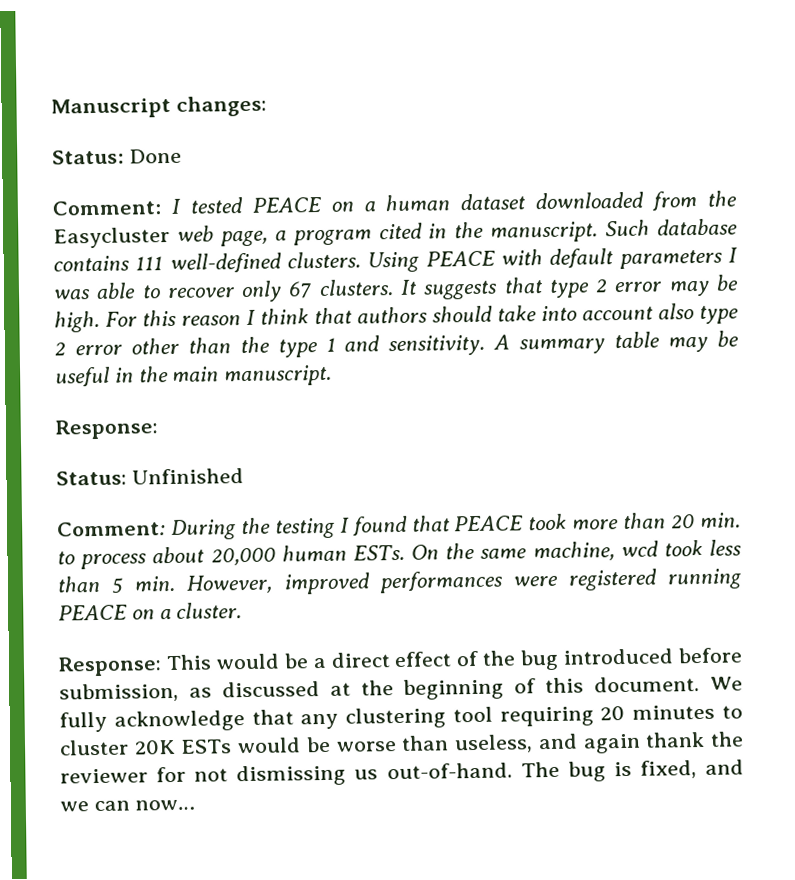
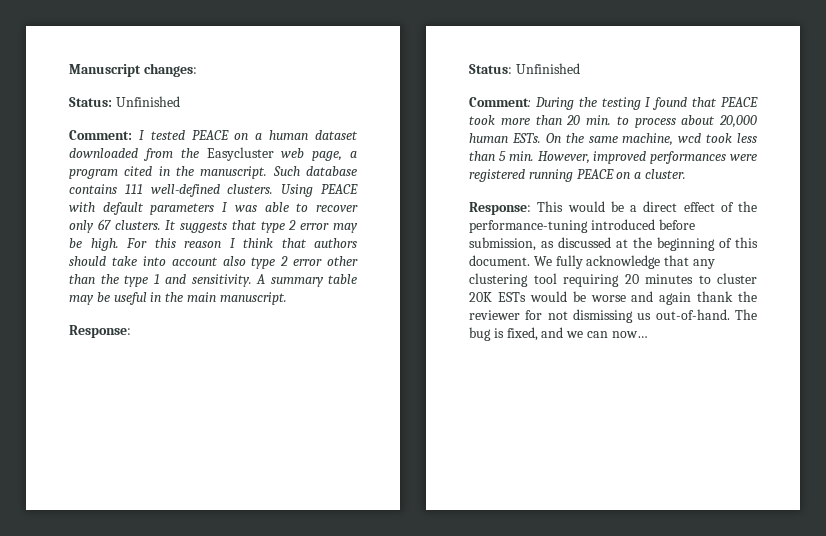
[128,148,182,164] Done -> [115,96,180,107] Unfinished
[520,649,560,671] bug -> [469,220,588,233] performance-tuning
[401,734,534,754] than useless, -> (626, 298) none

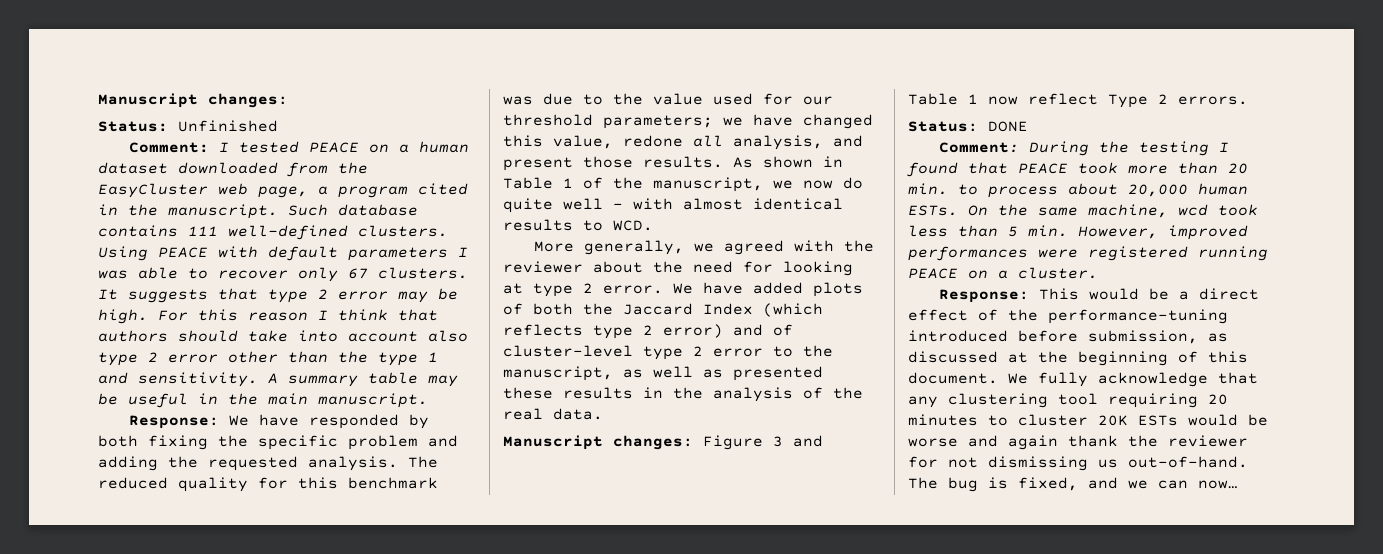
[206,147,274,161] Easycluster -> [98,183,208,198] EasyCluster
[469,63,580,74] // Status: Unfinished -> [229,414,430,429] [98,435,458,450] [98,456,438,471] [98,477,438,492] [503,93,833,105] [503,114,873,129] [503,135,863,150] [503,156,843,171] [503,177,863,192] [503,198,843,213] [503,219,653,231] [534,240,875,255] [503,261,853,276] [503,282,863,297] [503,303,823,317] [503,324,793,339] [503,345,833,360] [503,366,823,381] [503,387,863,402] [503,408,603,420] [503,435,823,450] [908,93,1248,108] [908,121,1028,132] We have responded by both fixing the specific problem and adding the requested analysis. The reduced quality for this benchmark was due to the value used for our threshold parameters; we have changed this value, redone all analysis, and present those results. As shown in Table 1 of the manuscript, we now do quite well – with almost identical results to WCD. // More generally, we agreed with the reviewer about the need for looking at type 2 error. We have added plots of both the Jaccard Index (which reflects type 2 error) and of cluster-level type 2 error to the manuscript, as well as presented these results in the analysis of the real data. // Manuscript changes: Figure 3 and Table 1 now reflect Type 2 errors. // Status: DONE

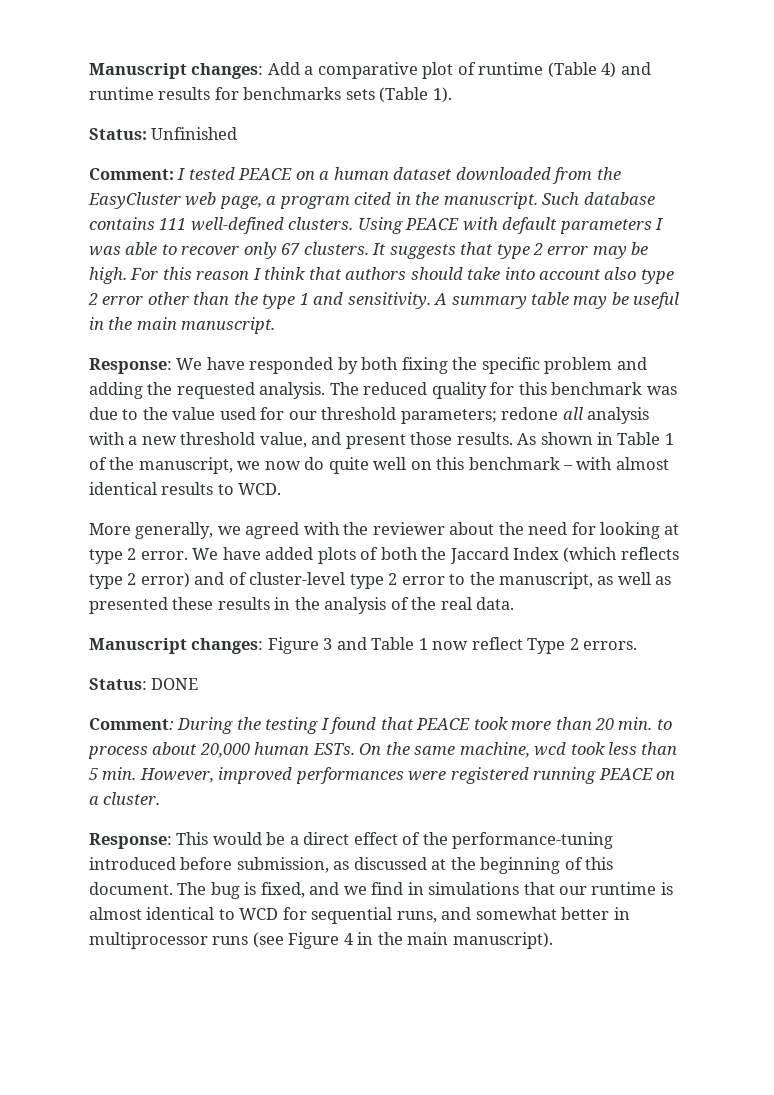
[98,93,288,108] Manuscript changes: -> [89,62,651,79] [89,87,452,103] Manuscript changes: Add a comparative plot of runtime (Table 4) and runtime results for benchmarks sets (Table 1).
[723,114,873,129] [503,135,823,150] we have changed this value, redone all analysis, -> [501,407,650,424] [89,432,307,448] redone all analysis with a new threshold value,
(603, 204) none -> [410,457,560,470] on this benchmark
[1008,372,1258,387] [908,393,1228,408] [908,414,1268,426] [908,435,1248,450] [908,456,1248,471] We fully acknowledge that any clustering tool requiring 20 minutes to cluster 20K ESTs would be worse and again thank the reviewer for not dismissing us out-of-hand. -> (173, 888) none
[1158,480,1238,489] can now… -> [371,882,673,895] [89,907,630,924] [89,932,553,949] find in simulations that our runtime is almost identical to WCD for sequential runs, and somewhat better in multiprocessor runs (see Figure 4 in the main manuscript).

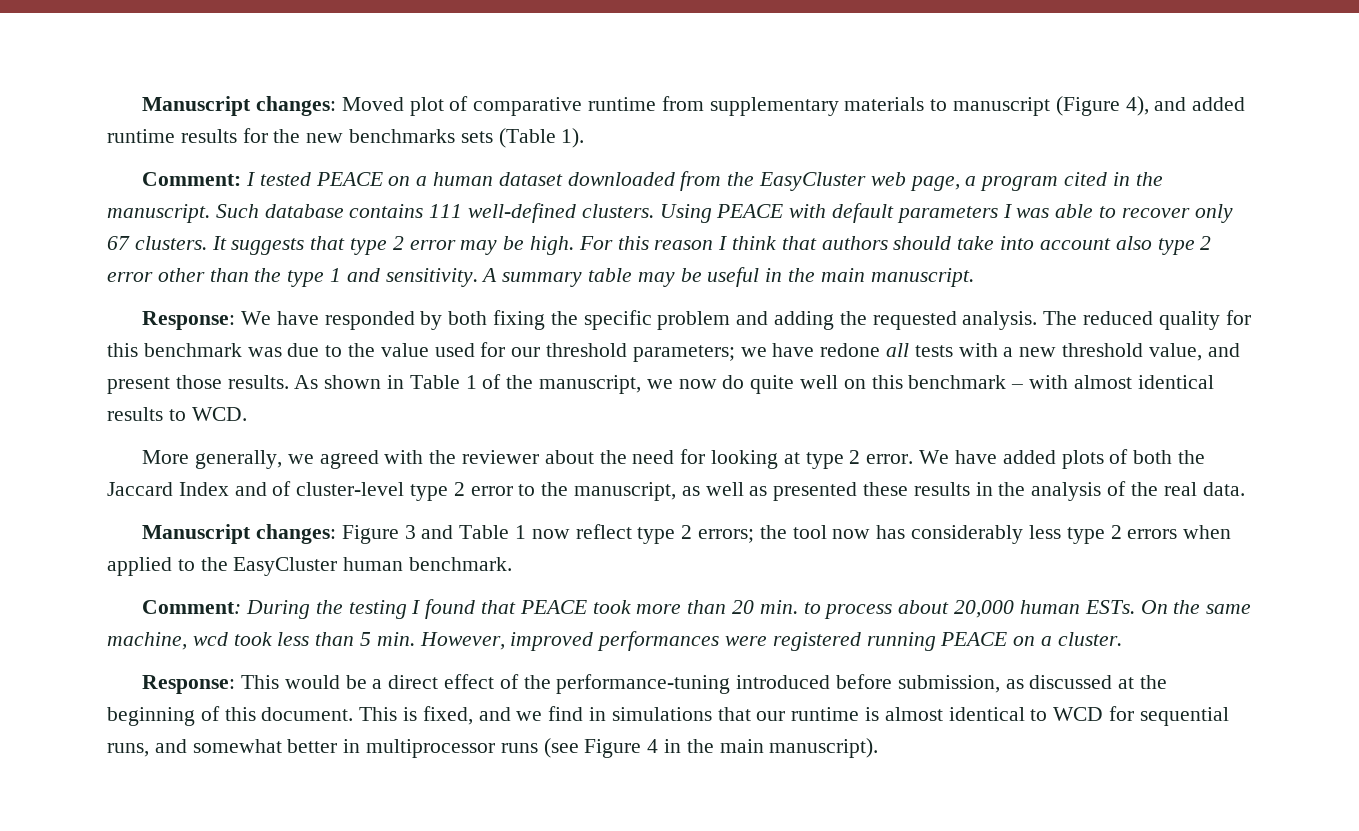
[89,62,651,79] Manuscript changes: Add a comparative plot of runtime (Table 4) and -> [142,96,1246,116] Manuscript changes: Moved plot of comparative runtime from supplementary materials to manuscript (Figure 4), and added
(239, 93) none -> [273,129,344,143] the new
[89,127,238,140] // Status: Unfinished -> (585, 138) none
(497, 416) none -> [740,343,815,357] we have
[587,407,650,424] analysis -> [914,345,953,357] tests
[563,547,679,563] [89,572,190,589] (which reflects type 2 error) -> (229, 489) none
[527,638,638,654] [89,678,199,690] Type 2 errors. // Status: DONE -> [637,525,1232,544] [107,557,513,576] type 2 errors; the tool now has considerably less type 2 errors when applied to the EasyCluster human benchmark.
[177,882,240,899] The bug -> [359,707,398,721] This

